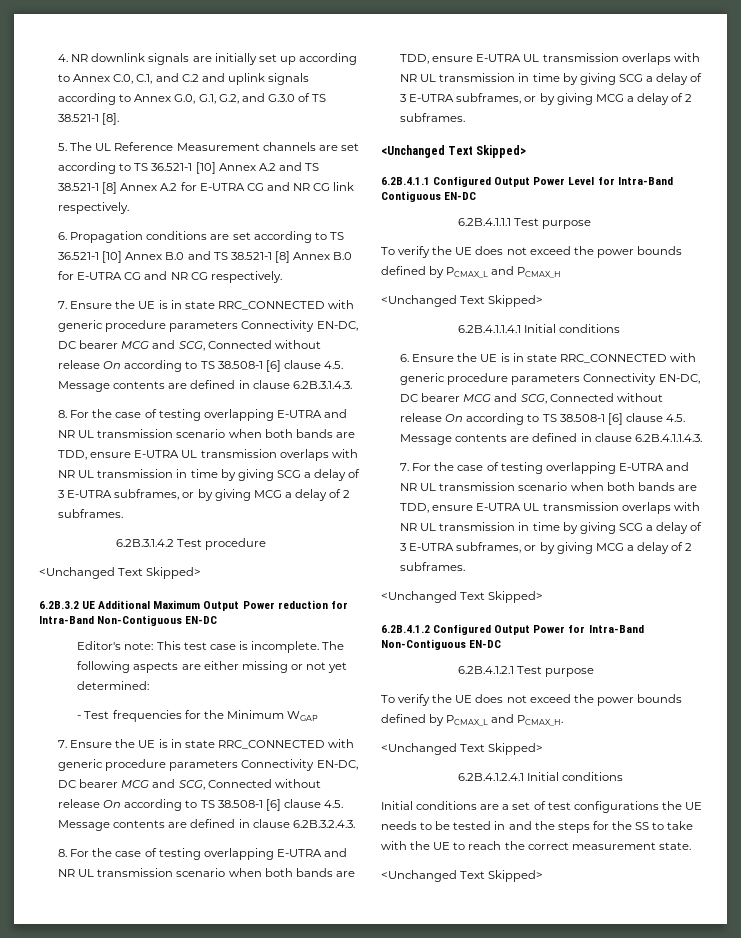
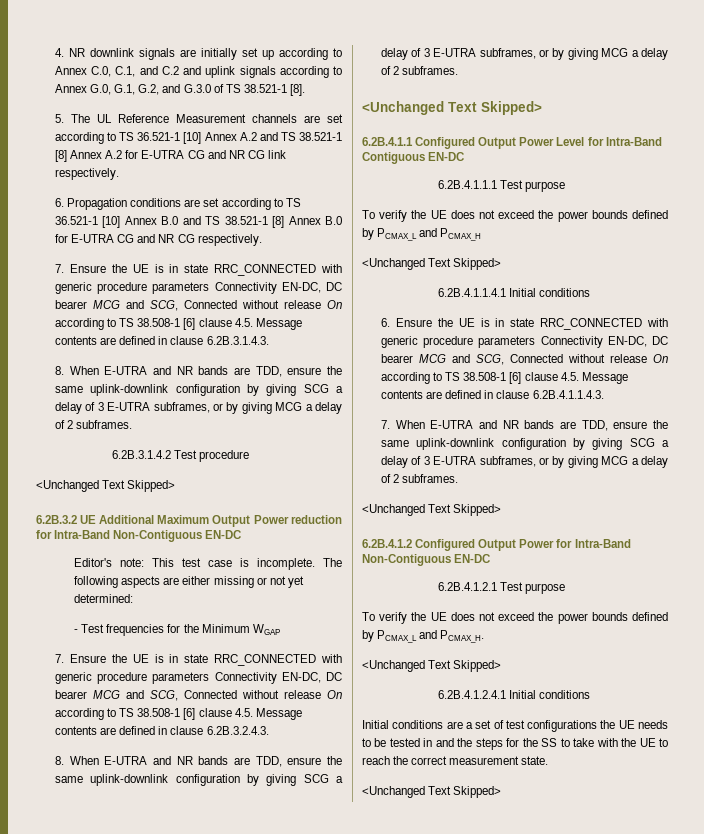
[70,409,348,421] [58,429,355,438] [58,449,358,461] [58,469,218,478] For the case of testing overlapping E-UTRA and NR UL transmission scenario when both bands are TDD, ensure E-UTRA UL transmission overlaps with NR UL transmission in time -> [69,366,342,377] [55,384,240,396] When E-UTRA and NR bands are TDD, ensure the same uplink-downlink configuration
[70,848,348,860] [58,868,355,877] [400,53,700,65] [400,73,560,82] For the case of testing overlapping E-UTRA and NR UL transmission scenario when both bands are TDD, ensure E-UTRA UL transmission overlaps with NR UL transmission in time -> [69,756,342,767] [55,774,240,786] When E-UTRA and NR bands are TDD, ensure the same uplink-downlink configuration
[412,462,690,474] [400,482,697,491] [400,502,700,514] [400,522,560,531] For the case of testing overlapping E-UTRA and NR UL transmission scenario when both bands are TDD, ensure E-UTRA UL transmission overlaps with NR UL transmission in time -> [395,420,668,431] [381,438,566,450] When E-UTRA and NR bands are TDD, ensure the same uplink-downlink configuration

